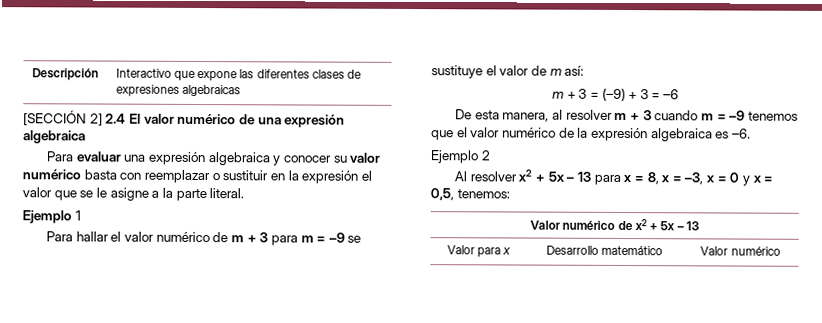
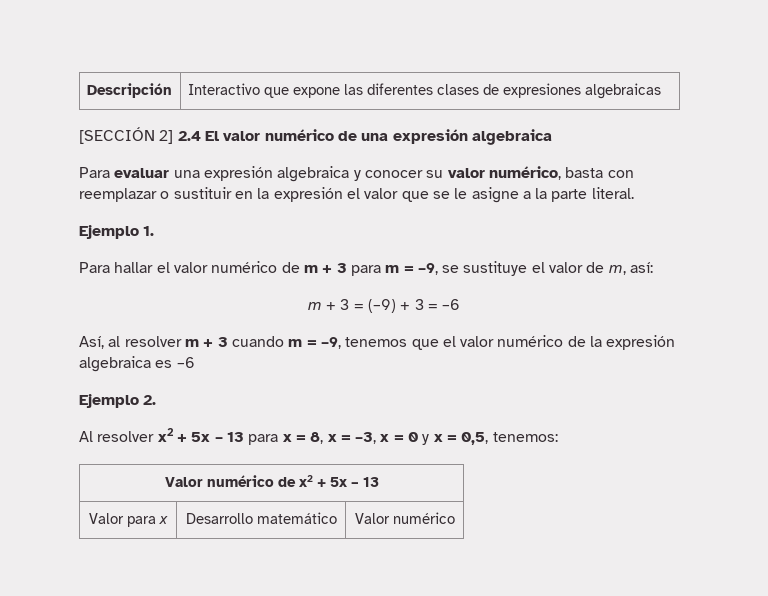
[22,169,81,180] numérico -> [488,166,561,180] numérico,
[74,210,81,221] 1 -> [143,226,155,236] 1.
[328,232,345,243] –9 -> [417,263,438,275] –9,
[549,68,562,76] m -> [608,265,626,275] m,
[455,109,550,122] De esta manera, -> [79,336,104,349] Así,
[729,110,746,121] –9 -> [320,337,341,349] –9,
[731,128,751,139] [430,150,491,164] –6. // Ejemplo 2 -> [176,357,195,368] [79,394,157,408] –6 // Ejemplo 2.

